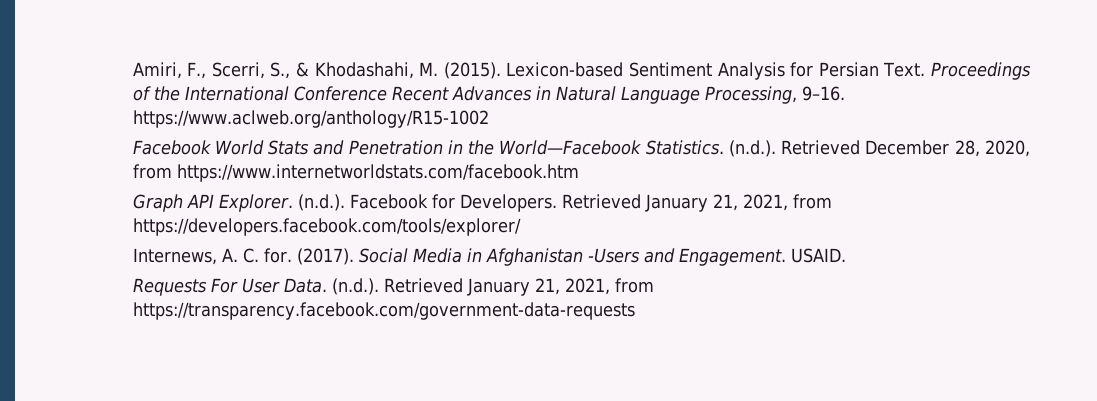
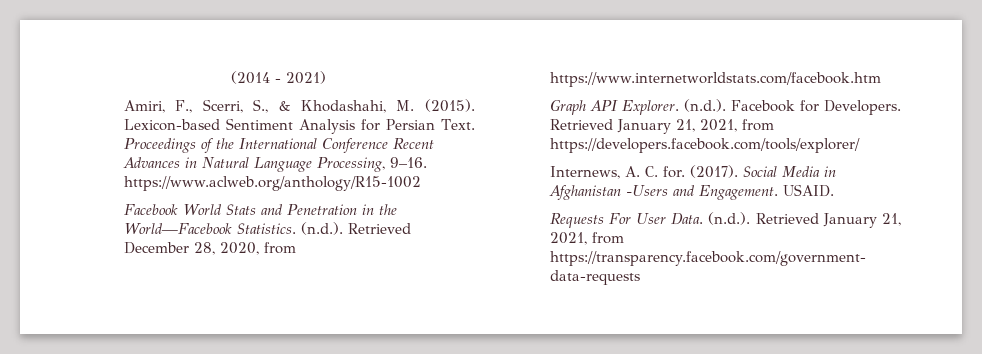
(132, 70) none -> [231,71,326,84] (2014 - 2021) //

